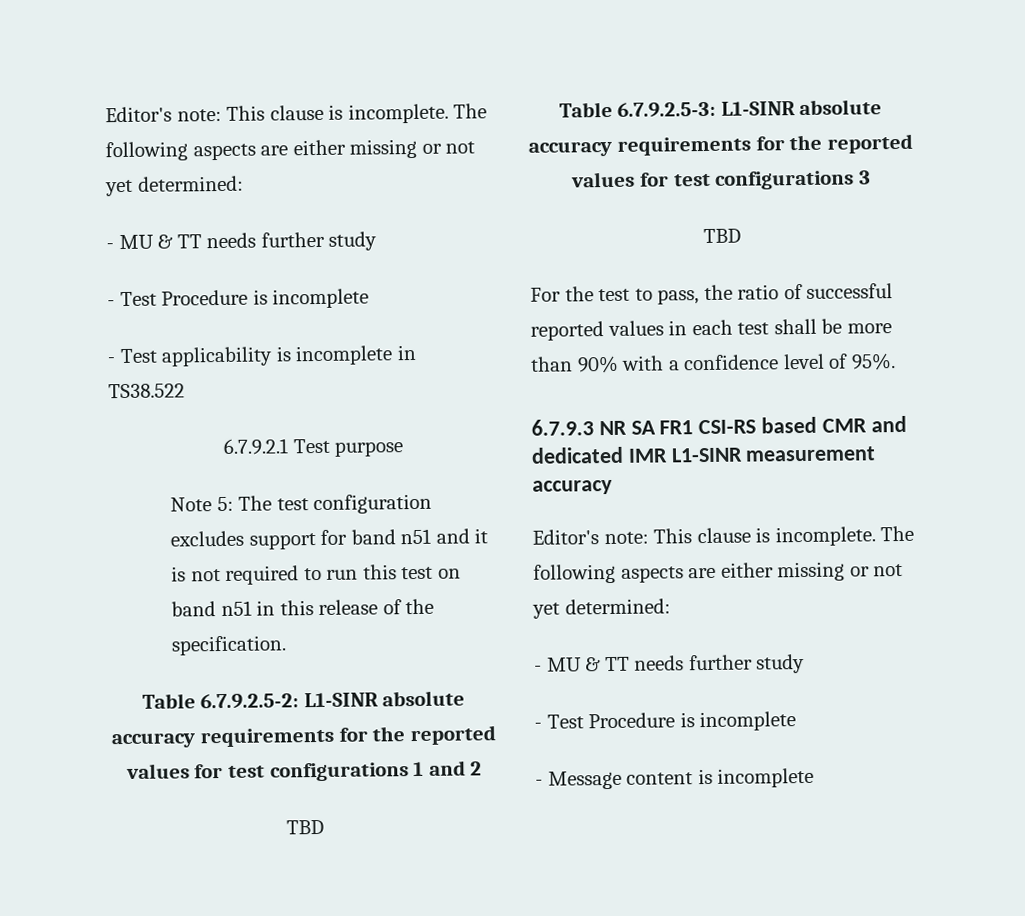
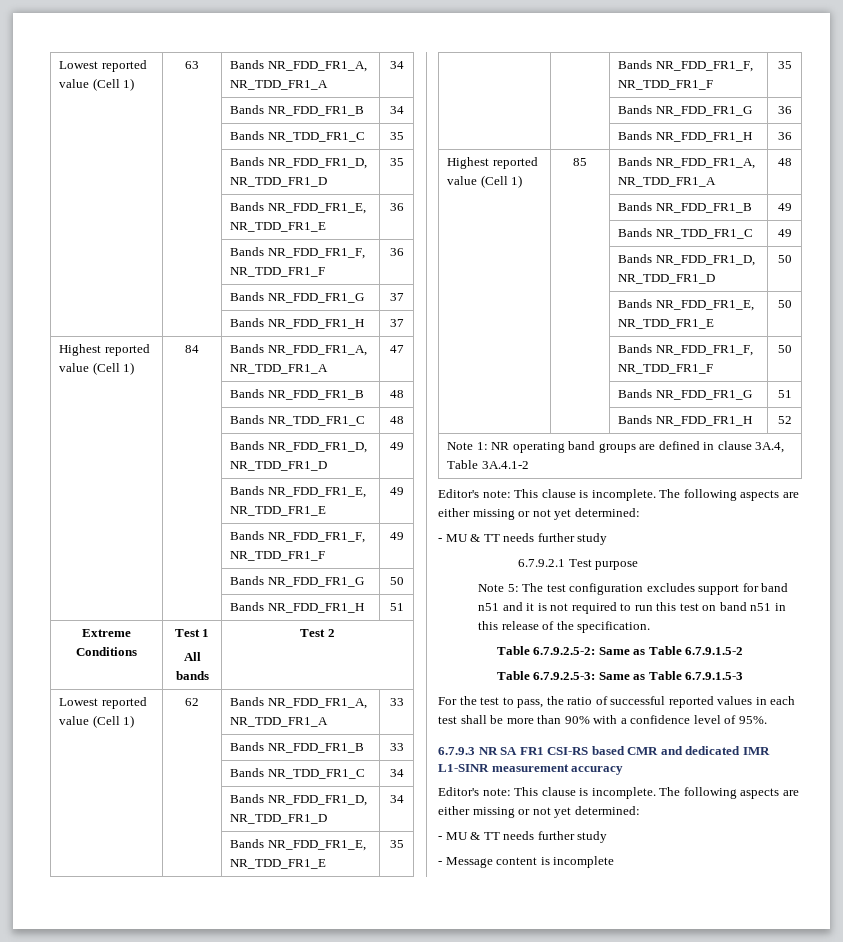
(105, 114) none -> [59,60,147,72] [59,78,135,91] [185,61,199,69] [230,60,367,72] [230,80,329,90] [389,61,404,69] [230,105,364,116] [389,106,404,114] [230,131,365,142] [389,132,404,140] [230,157,367,169] [230,177,328,187] [389,158,404,166] [230,202,366,214] [230,222,327,232] [389,203,404,211] [230,247,365,259] [230,267,326,277] [389,248,404,256] [230,292,364,303] [389,293,404,301] [230,318,364,329] [389,319,404,327] [59,344,150,356] [59,362,135,375] [185,345,199,353] [230,344,367,356] [230,364,329,374] [389,345,404,353] [230,389,364,400] [389,390,404,398] [230,415,365,426] [389,416,404,424] [230,441,367,453] [230,461,328,471] [389,442,404,450] [230,486,366,498] [230,506,327,516] [389,487,404,495] [230,531,365,543] [230,551,326,561] [389,532,404,540] [230,576,364,587] [389,577,404,585] [230,602,364,613] [389,603,404,611] [82,629,131,637] [76,647,137,656] [174,629,210,637] [183,652,201,661] [175,671,209,680] [300,629,335,637] [59,697,147,709] [59,715,135,728] [185,698,199,706] [230,697,367,709] [230,717,329,727] [389,698,404,706] [230,742,364,753] [389,743,404,751] [230,768,365,779] [389,769,404,777] [230,794,367,806] [230,814,328,824] [389,795,404,803] [230,839,366,851] [230,859,327,869] [389,840,404,848] [618,60,753,72] [618,80,714,90] [777,61,792,69] [618,105,752,116] [777,106,792,114] [618,131,752,142] [777,132,792,140] [447,157,538,169] [447,175,523,188] [573,158,587,166] [618,157,755,169] [618,177,717,187] [777,158,792,166] [618,202,752,213] [777,203,792,211] [618,228,753,239] [777,229,792,237] [618,254,755,266] [618,274,716,284] [777,255,792,263] [618,299,754,311] [618,319,715,329] [777,300,792,308] [618,344,753,356] [618,364,714,374] [777,345,792,353] [618,389,752,400] [777,390,792,398] [618,415,752,426] [777,416,792,424] [447,441,785,453] [447,460,529,469] Lowest reported value (Cell 1) | 63 | Bands NR_FDD_FR1_A, NR_TDD_FR1_A | 34 // | | Bands NR_FDD_FR1_B | 34 // | | Bands NR_TDD_FR1_C | 35 // | | Bands NR_FDD_FR1_D, NR_TDD_FR1_D | 35 // | | Bands NR_FDD_FR1_E, NR_TDD_FR1_E | 36 // | | Bands NR_FDD_FR1_F, NR_TDD_FR1_F | 36 // | | Bands NR_FDD_FR1_G | 37 // | | Bands NR_FDD_FR1_H | 37 // Highest reported value (Cell 1) | 84 | Bands NR_FDD_FR1_A, NR_TDD_FR1_A | 47 // | | Bands NR_FDD_FR1_B | 48 // | | Bands NR_TDD_FR1_C | 48 // | | Bands NR_FDD_FR1_D, NR_TDD_FR1_D | 49 // | | Bands NR_FDD_FR1_E, NR_TDD_FR1_E | 49 // | | Bands NR_FDD_FR1_F, NR_TDD_FR1_F | 49 // | | Bands NR_FDD_FR1_G | 50 // | | Bands NR_FDD_FR1_H | 51 // Extreme Conditions | Test 1 // All bands | Test 2 // Lowest reported value (Cell 1) | 62 | Bands NR_FDD_FR1_A, NR_TDD_FR1_A | 33 // | | Bands NR_FDD_FR1_B | 33 // | | Bands NR_TDD_FR1_C | 34 // | | Bands NR_FDD_FR1_D, NR_TDD_FR1_D | 34 // | | Bands NR_FDD_FR1_E, NR_TDD_FR1_E | 35 // | | Bands NR_FDD_FR1_F, NR_TDD_FR1_F | 35 // | | Bands NR_FDD_FR1_G | 36 // | | Bands NR_FDD_FR1_H | 36 // Highest reported value (Cell 1) | 85 | Bands NR_FDD_FR1_A, NR_TDD_FR1_A | 48 // | | Bands NR_FDD_FR1_B | 49 // | | Bands NR_TDD_FR1_C | 49 // | | Bands NR_FDD_FR1_D, NR_TDD_FR1_D | 50 // | | Bands NR_FDD_FR1_E, NR_TDD_FR1_E | 50 // | | Bands NR_FDD_FR1_F, NR_TDD_FR1_F | 50 // | | Bands NR_FDD_FR1_G | 51 // | | Bands NR_FDD_FR1_H | 52 // Note 1: NR operating band groups are defined in clause 3A.4, Table 3A.4.1-2 //
[107,288,370,309] [107,344,416,367] [108,383,185,399] // - Test Procedure is incomplete // - Test applicability is incomplete in TS38.522 -> (608, 539) none
[303,690,466,708] [111,725,496,749] [125,760,483,782] [285,819,324,835] [558,99,883,118] [528,133,913,157] [571,170,871,190] [702,228,741,244] L1-SINR absolute accuracy requirements for the reported values for test configurations 1 and 2 // TBD // Table 6.7.9.2.5-3: L1-SINR absolute accuracy requirements for the reported values for test configurations 3 // TBD -> [598,646,744,655] [496,671,744,680] Same as Table 6.7.9.1.5-2 // Table 6.7.9.2.5-3: Same as Table 6.7.9.1.5-3
[534,711,797,732] // - Test Procedure is incomplete -> (608, 837) none

